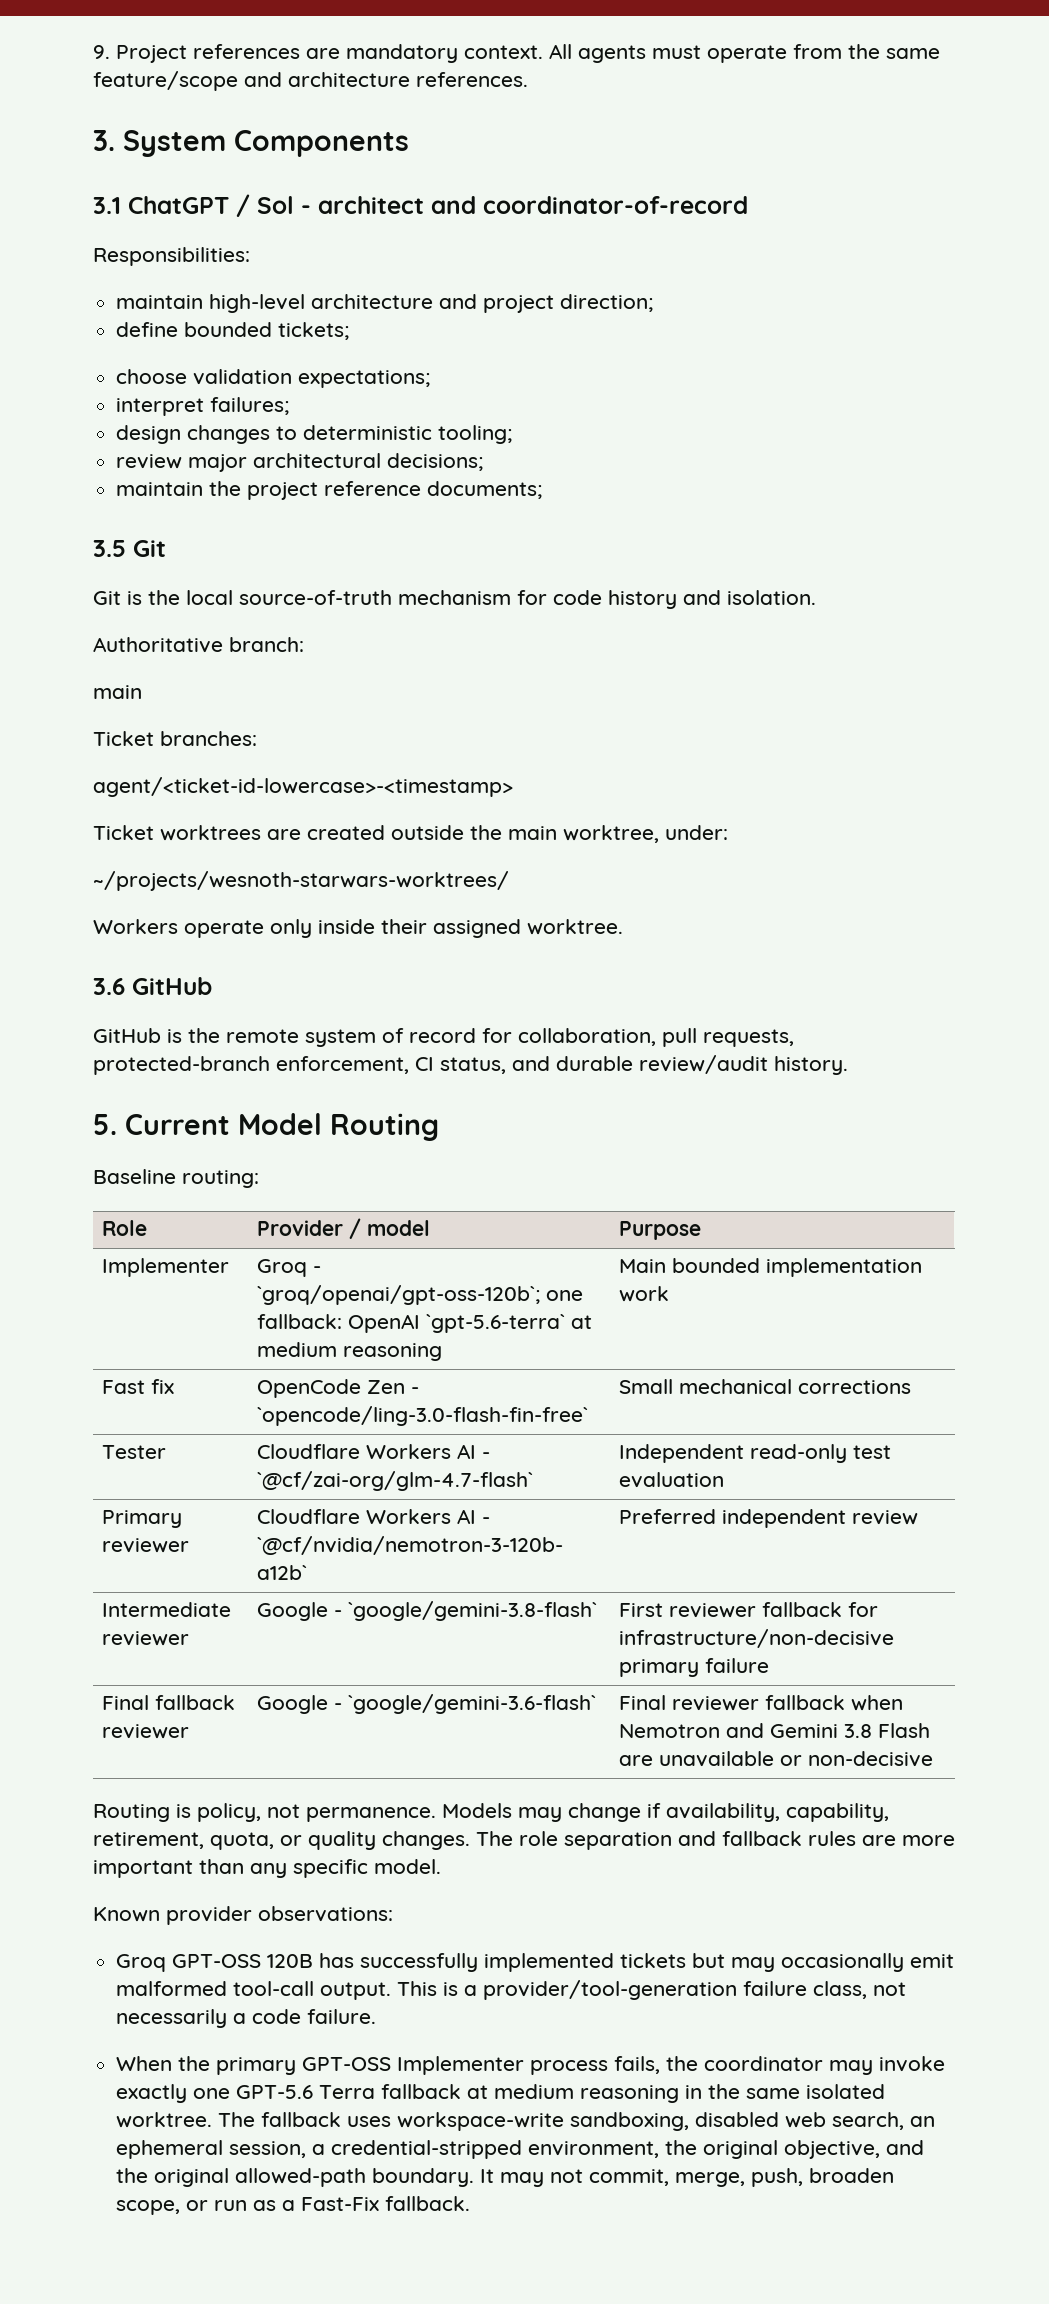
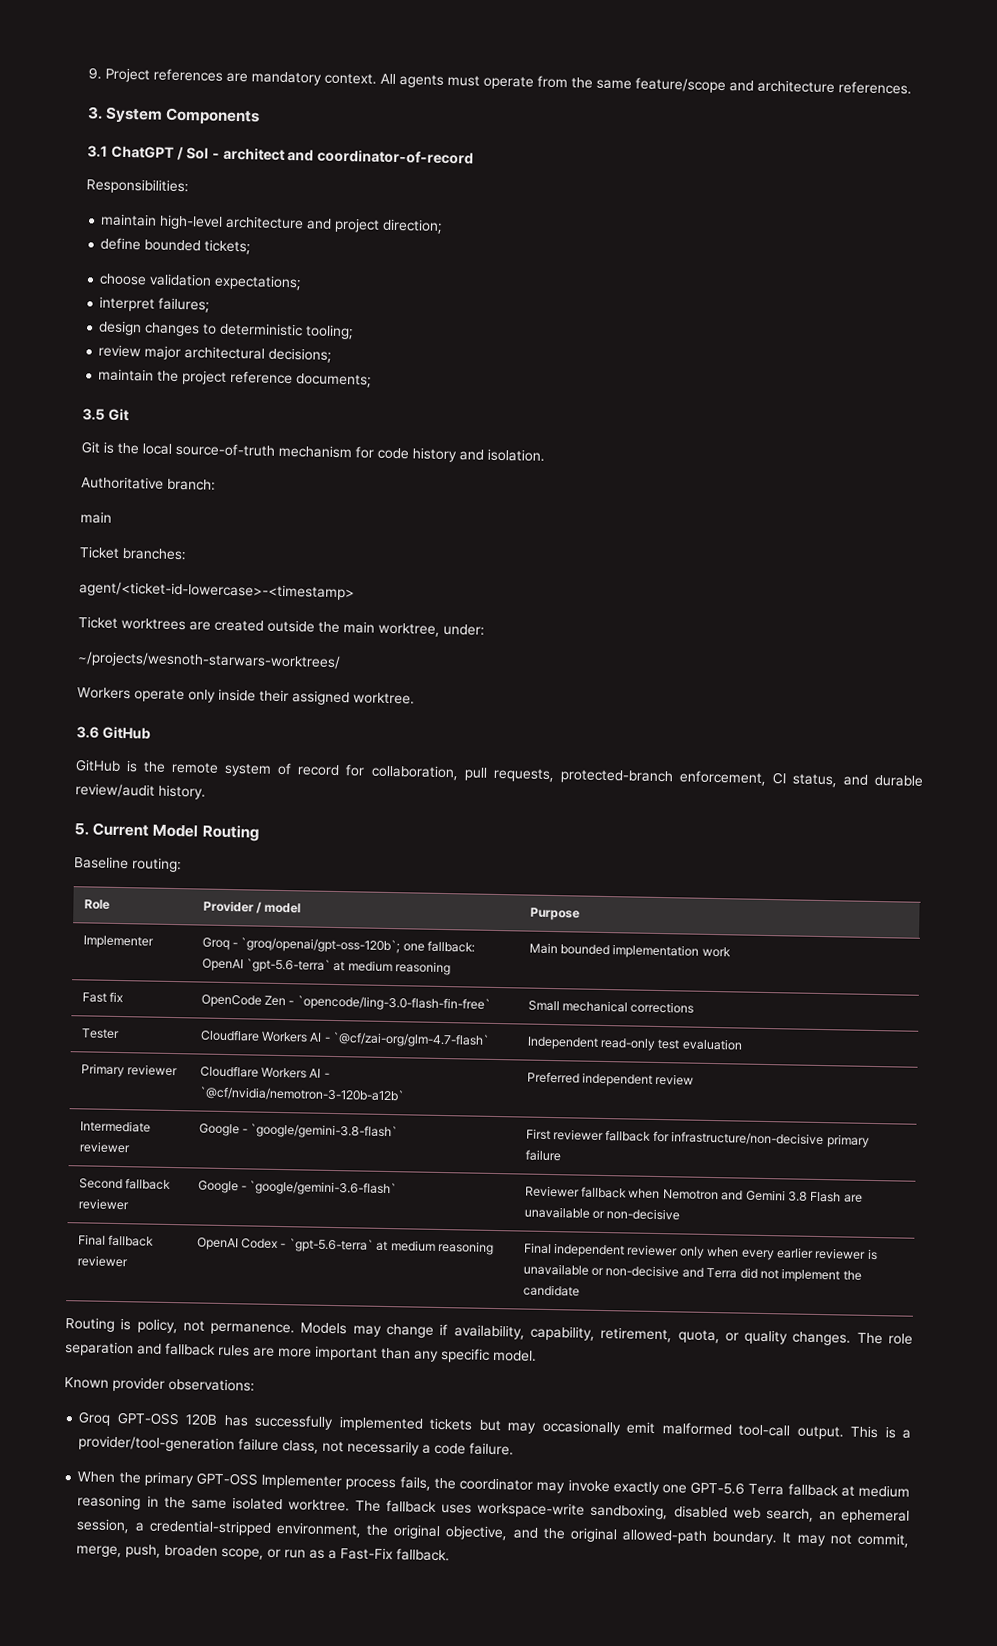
[101,1695,149,1710] Final -> [78,1178,123,1190] Second
[618,1695,759,1711] Final reviewer -> [524,1185,580,1198] Reviewer
(933, 1759) none -> [77,1234,155,1247] [76,1255,128,1268] [196,1237,494,1255] [523,1242,878,1261] [522,1263,862,1283] [522,1284,580,1297] // Final fallback reviewer | OpenAI Codex - `gpt-5.6-terra` at medium reasoning | Final independent reviewer only when every earlier reviewer is unavailable or non-decisive and Terra did not implement the candidate

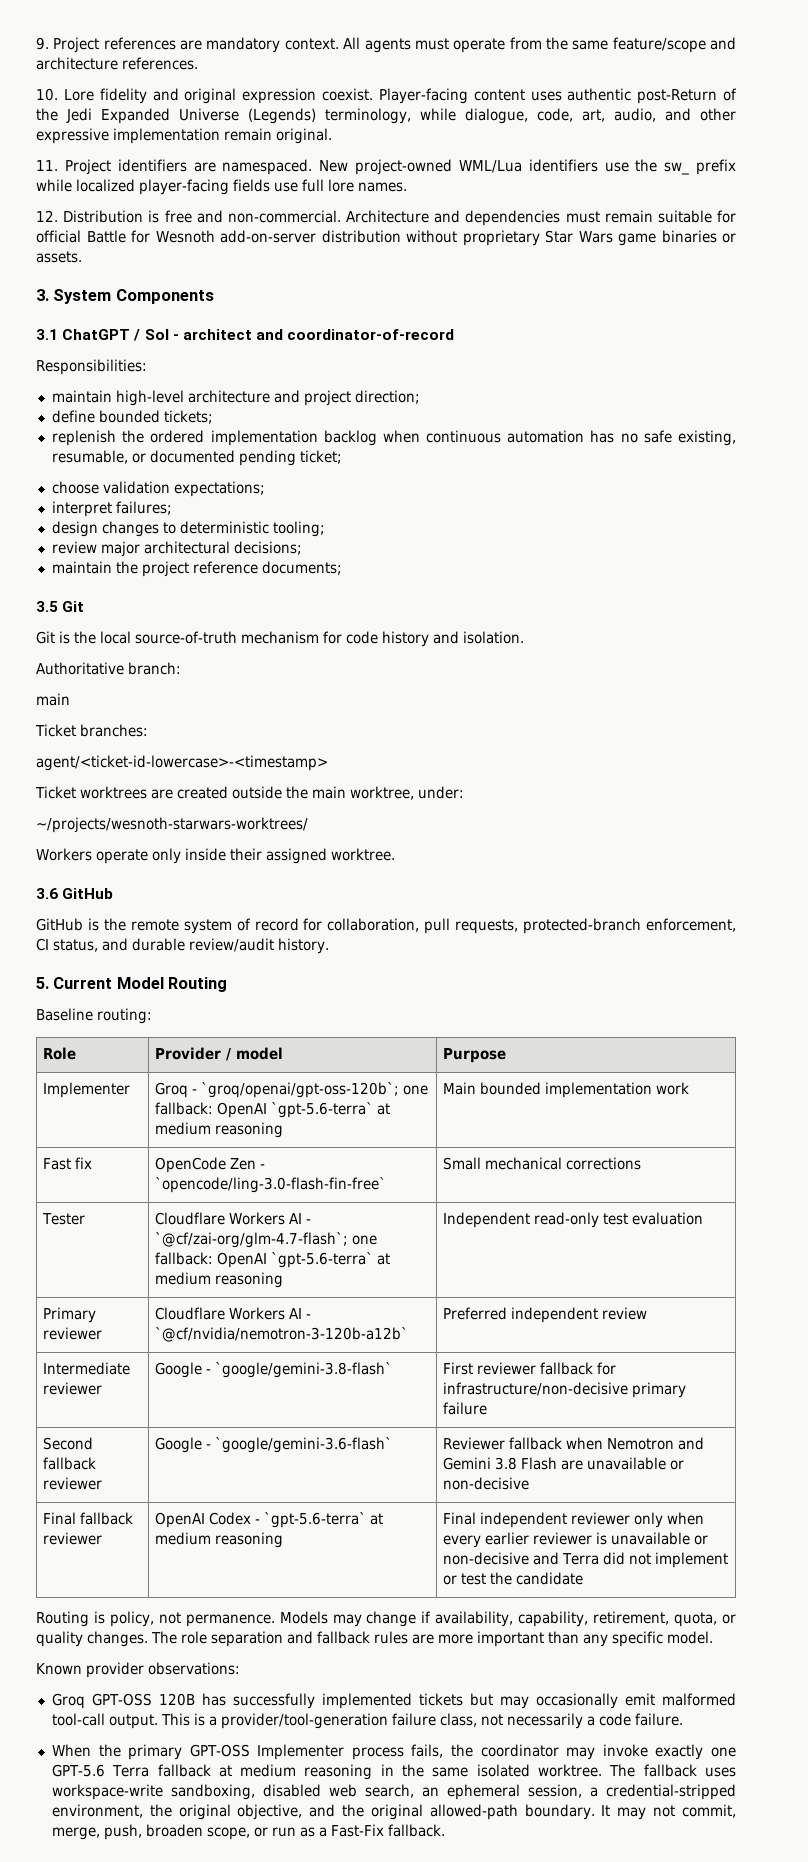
(912, 88) none -> [36,88,737,104] [36,108,736,124] [36,128,332,144] [36,159,737,175] [36,179,407,195] [36,210,736,226] [36,230,737,246] [36,251,82,263] // 10. Lore fidelity and original expression coexist. Player-facing content uses authentic post-Return of the Jedi Expanded Universe (Legends) terminology, while dialogue, code, art, audio, and other expressive implementation remain original. // 11. Project identifiers are namespaced. New project-owned WML/Lua identifiers use the sw_ prefix while localized player-facing fields use full lore names. // 12. Distribution is free and non-commercial. Architecture and dependencies must remain suitable for official Battle for Wesnoth add-on-server distribution without proprietary Star Wars game binaries or assets.
(252, 247) none -> [51,430,736,446] [51,450,342,466] // replenish the ordered implementation backlog when continuous automation has no safe existing, resumable, or documented pending ticket;
[332,1031,491,1048] `@cf/zai-org/glm-4.7-flash` -> [155,1232,378,1248] [155,1252,391,1268] [155,1272,284,1288] `@cf/zai-org/glm-4.7-flash`; one fallback: OpenAI `gpt-5.6-terra` at medium reasoning
(841, 1275) none -> [443,1573,487,1585] or test

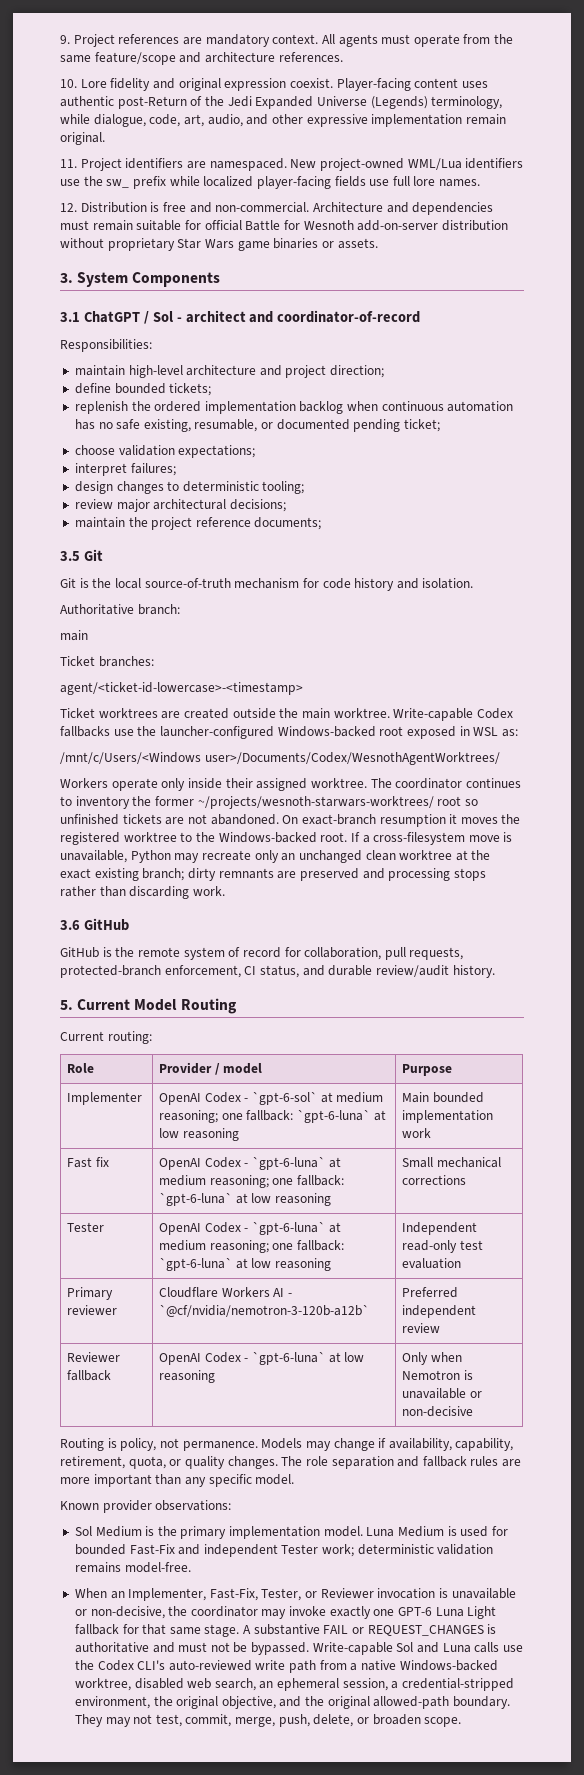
[350,786,464,800] [36,817,308,833] worktree, under: // ~/projects/wesnoth-starwars-worktrees/ -> [333,708,513,721] [60,726,518,739] [60,752,500,765] worktree. Write-capable Codex fallbacks use the launcher-configured Windows-backed root exposed in WSL as: // /mnt/c/Users/<Windows user>/Documents/Codex/WesnothAgentWorktrees/
(395, 854) none -> [370,778,521,789] [60,796,478,809] [60,814,521,827] [60,832,513,845] [60,850,491,863] [60,868,486,881] [60,886,225,899] The coordinator continues to inventory the former ~/projects/wesnoth-starwars-worktrees/ root so unfinished tickets are not abandoned. On exact-branch resumption it moves the registered worktree to the Windows-backed root. If a cross-filesystem move is unavailable, Python may recreate only an unchanged clean worktree at the exact existing branch; dirty remnants are preserved and processing stops rather than discarding work.
[36,1008,93,1021] Baseline -> [60,1031,104,1041] Current
[155,1082,429,1098] [155,1102,391,1118] [155,1122,212,1135] Groq - `groq/openai/gpt-oss-120b`; one fallback: OpenAI `gpt-5.6-terra` at medium -> [159,1092,384,1105] [159,1110,386,1123] [159,1128,180,1138] OpenAI Codex - `gpt-6-sol` at medium reasoning; one fallback: `gpt-6-luna` at low
[155,1157,266,1173] [155,1177,387,1193] [443,1157,642,1170] [42,1213,86,1225] [155,1212,312,1225] [155,1232,378,1248] [155,1252,391,1268] [155,1272,212,1285] OpenCode Zen - `opencode/ling-3.0-flash-fin-free` | Small mechanical corrections // Tester | Cloudflare Workers AI - `@cf/zai-org/glm-4.7-flash`; one fallback: OpenAI `gpt-5.6-terra` at medium -> [159,1157,341,1170] [159,1175,344,1188] [159,1193,331,1206] [402,1157,501,1168] [402,1175,467,1185] [67,1222,105,1232] [159,1222,341,1235] [159,1240,344,1253] [159,1258,272,1271] OpenAI Codex - `gpt-6-luna` at medium reasoning; one fallback: `gpt-6-luna` at low reasoning | Small mechanical corrections // Tester | OpenAI Codex - `gpt-6-luna` at medium reasoning; one fallback: `gpt-6-luna` at low
[43,1362,131,1375] [43,1382,103,1395] [155,1362,393,1378] [443,1362,617,1375] [443,1382,687,1398] [443,1402,488,1415] [43,1437,94,1450] [43,1457,97,1470] [43,1477,103,1490] [155,1437,393,1453] [443,1437,705,1450] [443,1457,685,1470] [443,1477,530,1490] [43,1512,134,1525] [43,1532,103,1545] [155,1512,384,1528] [155,1532,284,1548] [443,1512,705,1528] [443,1532,709,1548] [443,1552,729,1568] [443,1572,584,1585] Intermediate reviewer | Google - `google/gemini-3.8-flash` | First reviewer fallback for infrastructure/non-decisive primary failure // Second fallback reviewer | Google - `google/gemini-3.6-flash` | Reviewer fallback when Nemotron and Gemini 3.8 Flash are unavailable or non-decisive // Final fallback reviewer | OpenAI Codex - `gpt-5.6-terra` at medium reasoning | Final independent reviewer only when every earlier reviewer is unavailable or non-decisive and Terra did not implement or test the candidate -> [67,1352,121,1362] [67,1370,112,1381] [159,1352,365,1365] [159,1370,216,1383] [402,1352,462,1365] [402,1370,473,1380] [402,1388,482,1399] [402,1406,474,1417] Reviewer fallback | OpenAI Codex - `gpt-6-luna` at low reasoning | Only when Nemotron is unavailable or non-decisive
[51,1693,736,1709] [51,1713,683,1729] [51,1744,444,1760] Groq GPT-OSS 120B has successfully implemented tickets but may occasionally emit malformed tool-call output. This is a provider/tool-generation failure class, not necessarily a code failure. // When the primary GPT-OSS Implementer process fails, -> [74,1526,508,1539] [74,1544,494,1557] [74,1562,191,1573] [74,1588,516,1601] [74,1606,165,1619] Sol Medium is the primary implementation model. Luna Medium is used for bounded Fast-Fix and independent Tester work; deterministic validation remains model-free. // When an Implementer, Fast-Fix, Tester, or Reviewer invocation is unavailable or non-decisive,
[51,1764,736,1780] [51,1784,255,1800] GPT-5.6 Terra fallback at medium reasoning in the same isolated worktree. The fallback uses workspace-write sandboxing, -> [398,1606,497,1619] [74,1624,497,1637] [74,1642,523,1655] [74,1660,498,1673] [74,1678,131,1691] GPT-6 Luna Light fallback for that same stage. A substantive FAIL or REQUEST_CHANGES is authoritative and must not be bypassed. Write-capable Sol and Luna calls use the Codex CLI's auto-reviewed write path from a native Windows-backed worktree,
[601,1805,611,1816] It -> [74,1714,103,1727] They
(676, 1811) none -> [155,1714,182,1727] test,
[145,1824,445,1840] broaden scope, or run as a Fast-Fix fallback. -> [313,1714,462,1727] delete, or broaden scope.

